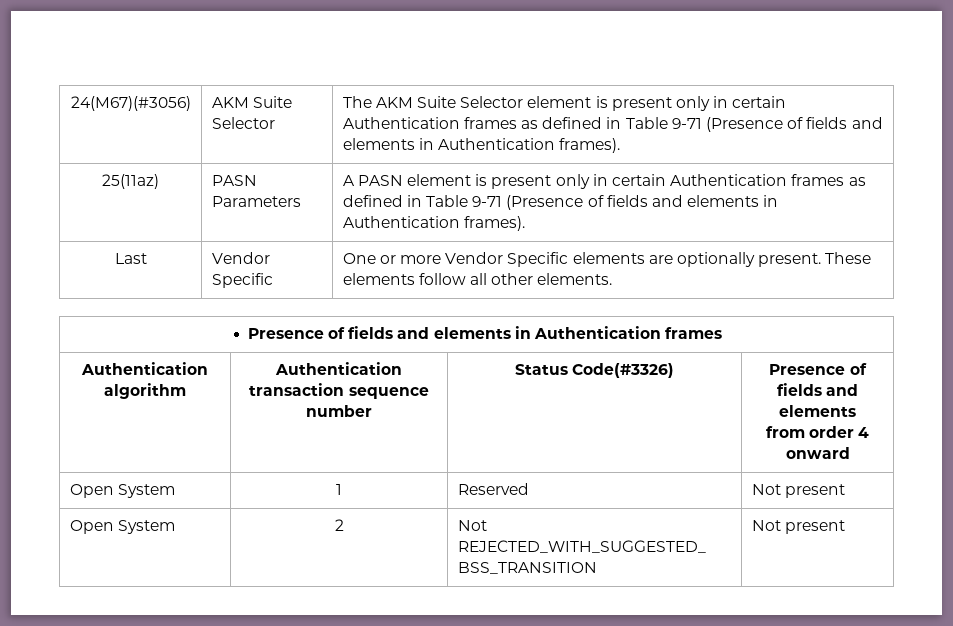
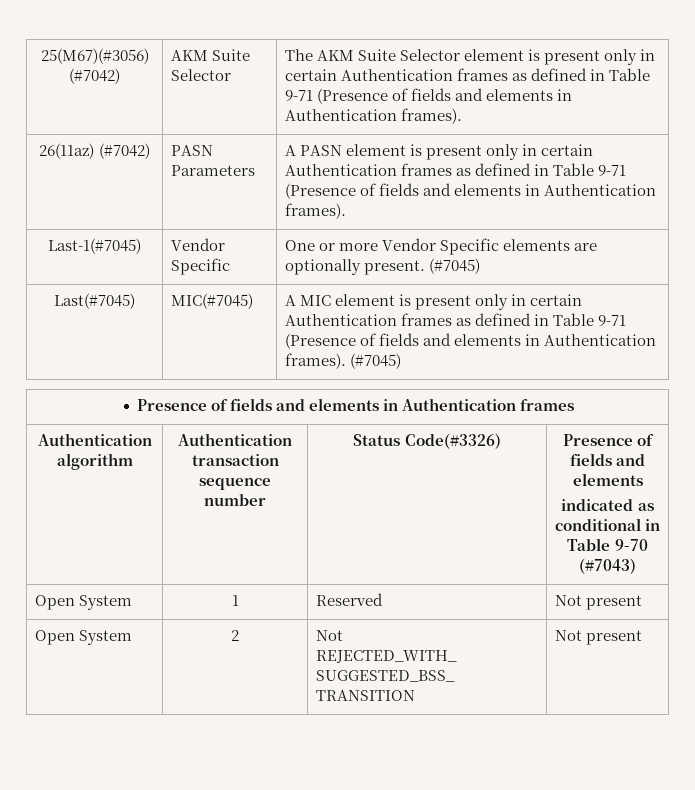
[70,96,191,111] 24(M67)(#3056) -> [40,48,149,64] [69,68,120,84] 25(M67)(#3056) (#7042)
[102,174,159,189] 25(11az) -> [39,143,150,159] 26(11az) (#7042)
[114,253,147,264] Last -> [48,238,141,254] Last-1(#7045)
[825,252,872,264] [342,273,613,285] These elements follow all other elements. -> [428,258,480,274] [54,293,135,309] [170,293,253,309] [284,294,582,310] [284,313,626,326] [284,333,656,349] [284,353,401,369] (#7045) // Last(#7045) | MIC(#7045) | A MIC element is present only in certain Authentication frames as defined in Table 9-71 (Presence of fields and elements in Authentication frames). (#7045)
[765,426,870,438] [785,447,850,459] from order 4 onward -> [561,499,654,511] [554,518,661,531] [567,538,648,551] [579,558,636,574] indicated as conditional in Table 9-70 (#7043)

